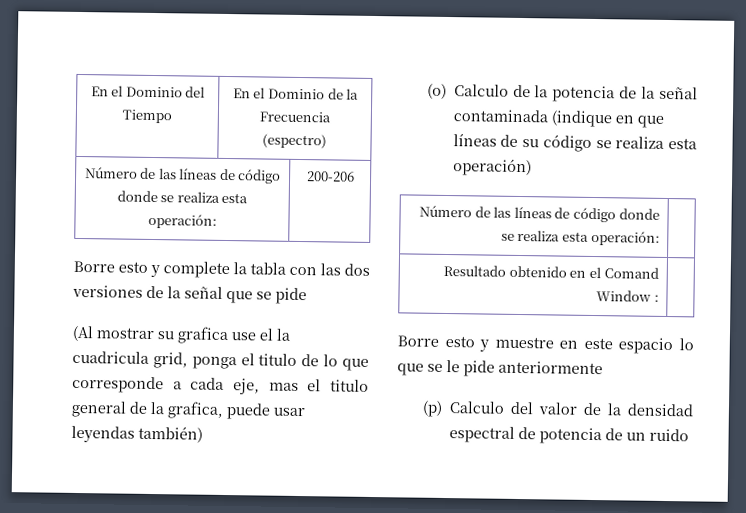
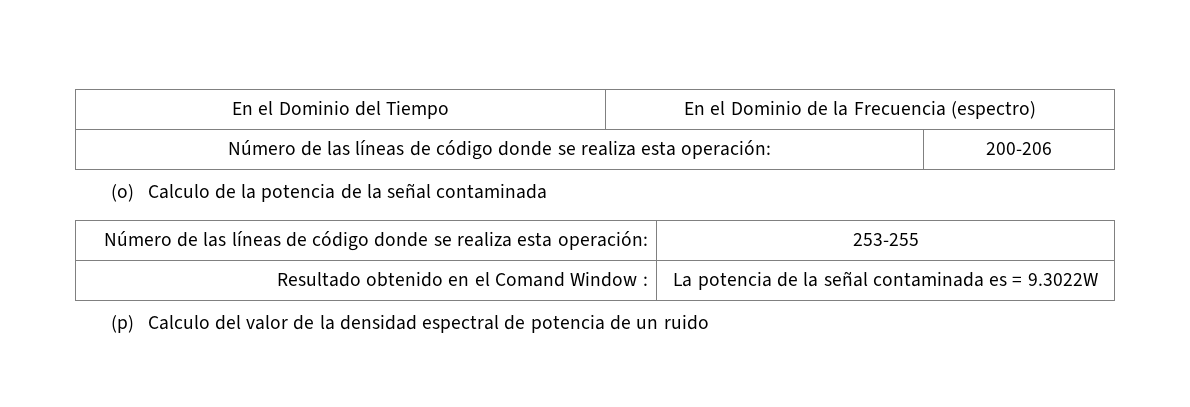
[73,260,370,279] [72,284,307,305] [72,325,291,345] [72,350,369,371] [72,375,369,395] [71,400,305,420] [71,425,203,443] // Borre esto y complete la tabla con las dos versiones de la señal que se pide // (Al mostrar su grafica use el la cuadricula grid, ponga el titulo de lo que corresponde a cada eje, mas el titulo general de la grafica, puede usar leyendas también) -> (1052, 148) none
[550,110,664,128] [452,133,697,152] [452,158,532,177] (indique en que líneas de su código se realiza esta operación) -> (548, 191) none
(660, 238) none -> [852,233,919,246] 253-255
[397,335,694,355] [397,360,603,377] // Borre esto y muestre en este espacio lo que se le pide anteriormente -> [673,271,1098,290] La potencia de la señal contaminada es = 9.3022W

